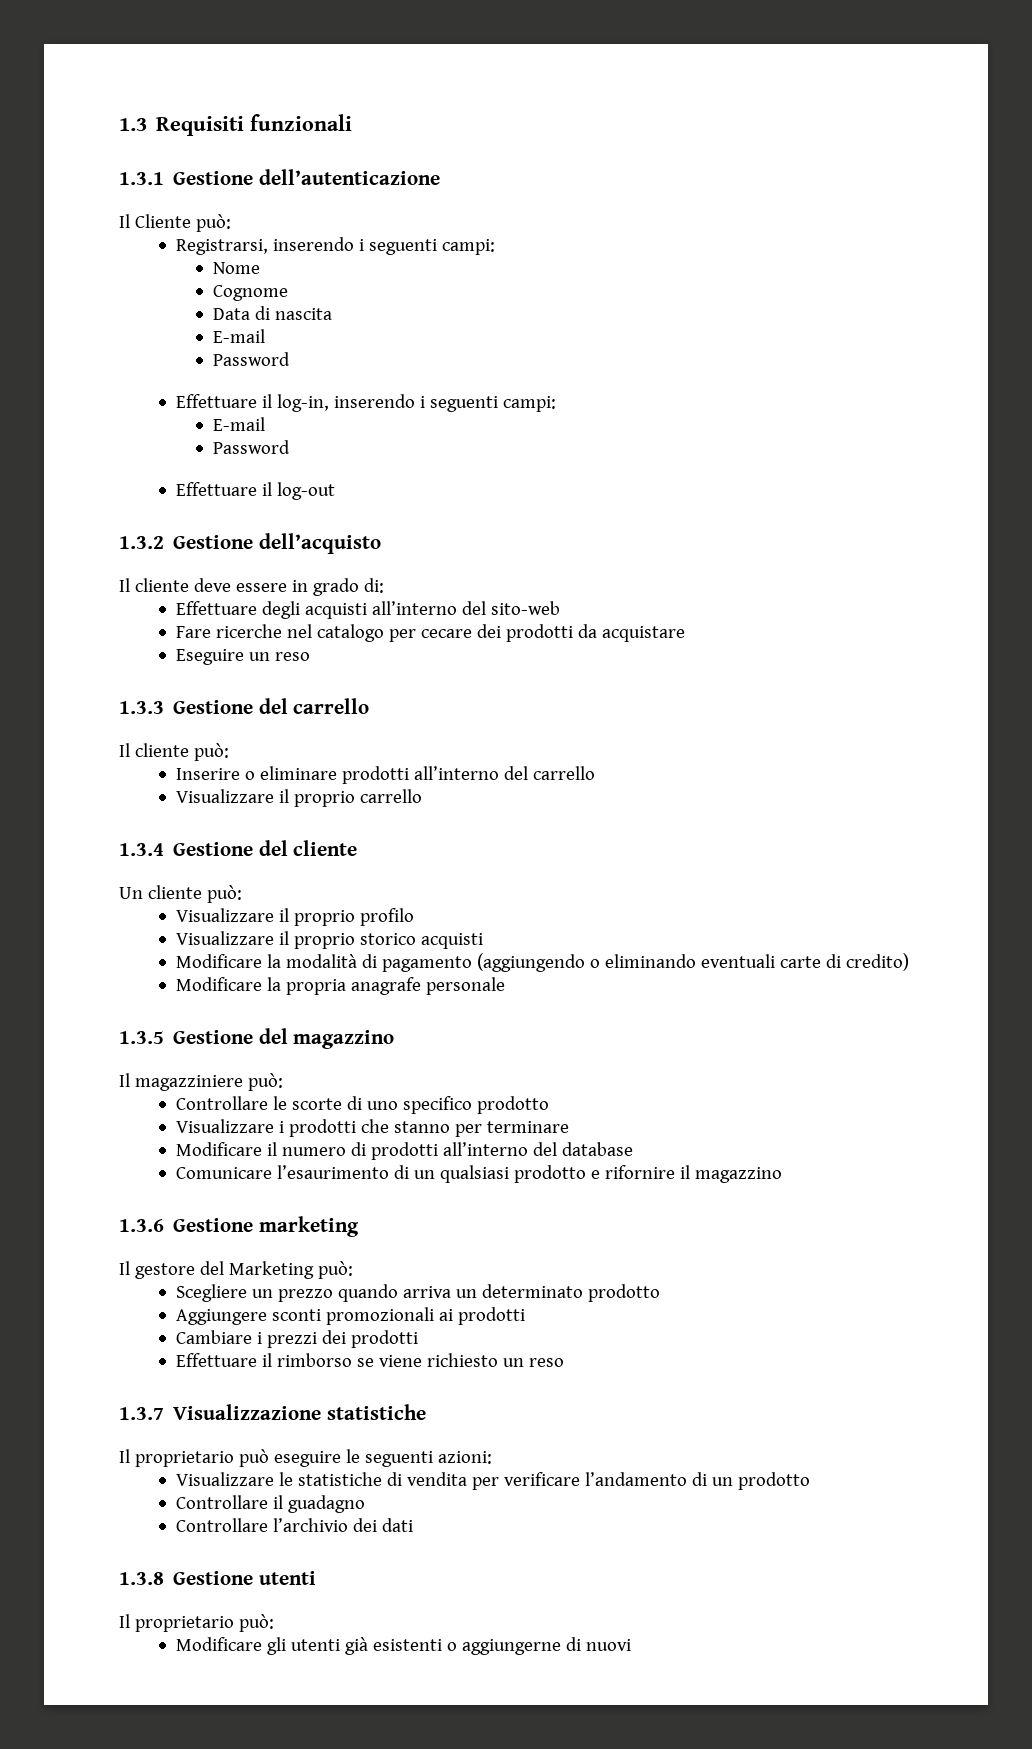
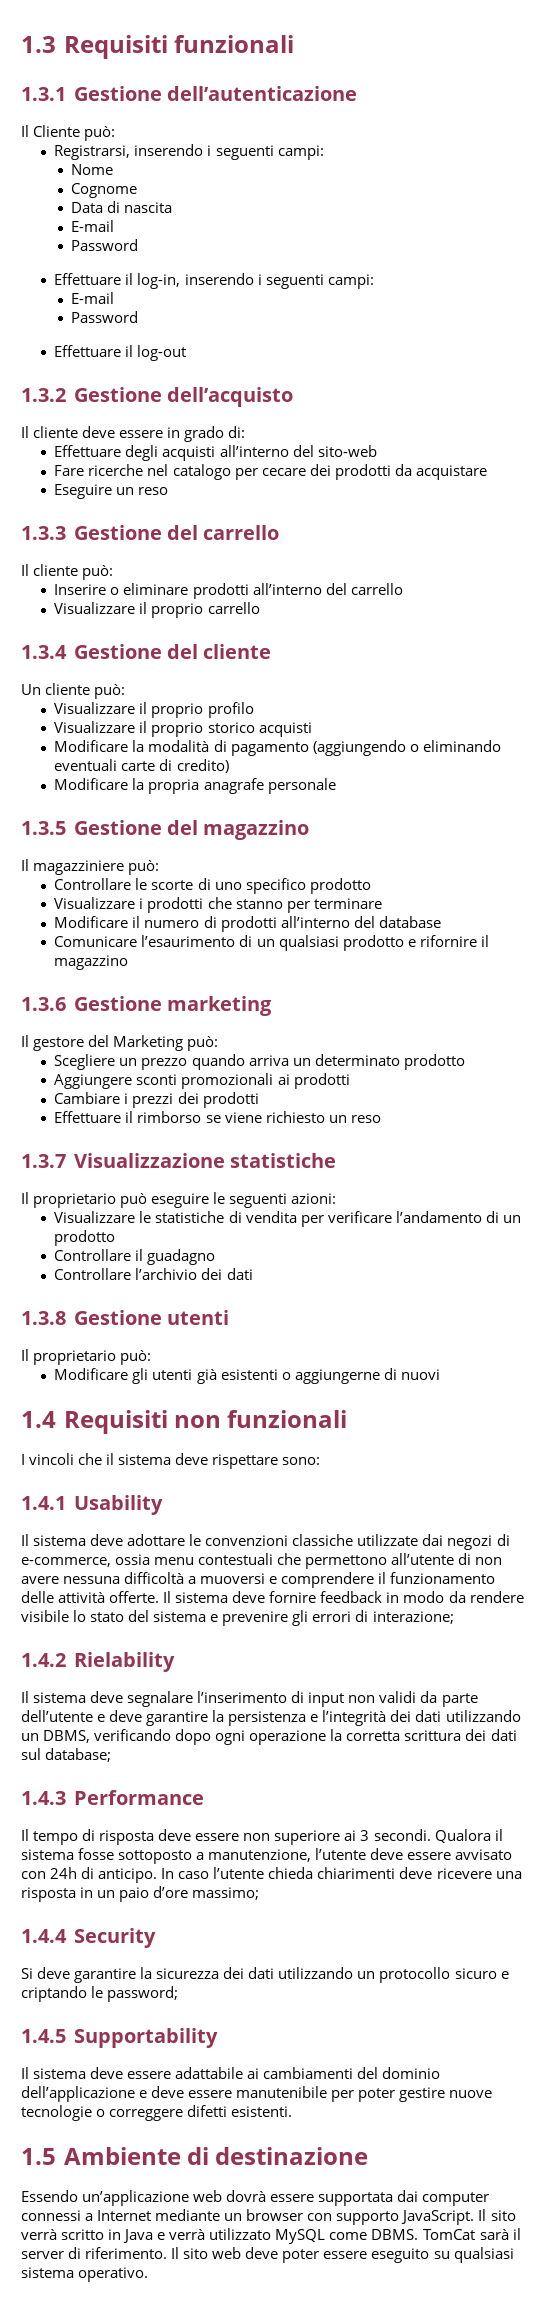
(632, 1645) none -> [21,1410,348,1434] [21,1453,321,1469] [21,1495,163,1515] [21,1534,510,1550] [21,1553,503,1569] [21,1572,496,1588] [21,1591,524,1603] [21,1610,454,1626] [21,1652,175,1672] [21,1691,478,1707] [21,1710,521,1726] [21,1729,517,1745] [21,1748,112,1762] [21,1790,204,1805] [21,1829,503,1845] [21,1848,513,1864] [21,1867,522,1883] [21,1886,260,1902] [21,1928,156,1948] [21,1967,509,1983] [21,1986,179,2002] [21,2028,218,2048] [21,2067,441,2079] [21,2086,493,2102] [21,2105,293,2121] [21,2147,369,2165] [21,2190,490,2206] [21,2209,516,2225] [21,2228,521,2244] [21,2247,514,2263] [21,2267,149,2282] // 1.4 Requisiti non funzionali // I vincoli che il sistema deve rispettare sono: // 1.4.1 Usability // Il sistema deve adottare le convenzioni classiche utilizzate dai negozi di e-commerce, ossia menu contestuali che permettono all’utente di non avere nessuna difficoltà a muoversi e comprendere il funzionamento delle attività offerte. Il sistema deve fornire feedback in modo da rendere visibile lo stato del sistema e prevenire gli errori di interazione; // 1.4.2 Rielability // Il sistema deve segnalare l’inserimento di input non validi da parte dell’utente e deve garantire la persistenza e l’integrità dei dati utilizzando un DBMS, verificando dopo ogni operazione la corretta scrittura dei dati sul database; // 1.4.3 Performance // Il tempo di risposta deve essere non superiore ai 3 secondi. Qualora il sistema fosse sottoposto a manutenzione, l’utente deve essere avvisato con 24h di anticipo. In caso l’utente chieda chiarimenti deve ricevere una risposta in un paio d’ore massimo; // 1.4.4 Security // Si deve garantire la sicurezza dei dati utilizzando un protocollo sicuro e criptando le password; // 1.4.5 Supportability // Il sistema deve essere adattabile ai cambiamenti del dominio dell’applicazione e deve essere manutenibile per poter gestire nuove tecnologie o correggere difetti esistenti. // 1.5 Ambiente di destinazione // Essendo un’applicazione web dovrà essere supportata dai computer connessi a Internet mediante un browser con supporto JavaScript. Il sito verrà scritto in Java e verrà utilizzato MySQL come DBMS. TomCat sarà il server di riferimento. Il sito web deve poter essere eseguito su qualsiasi sistema operativo.

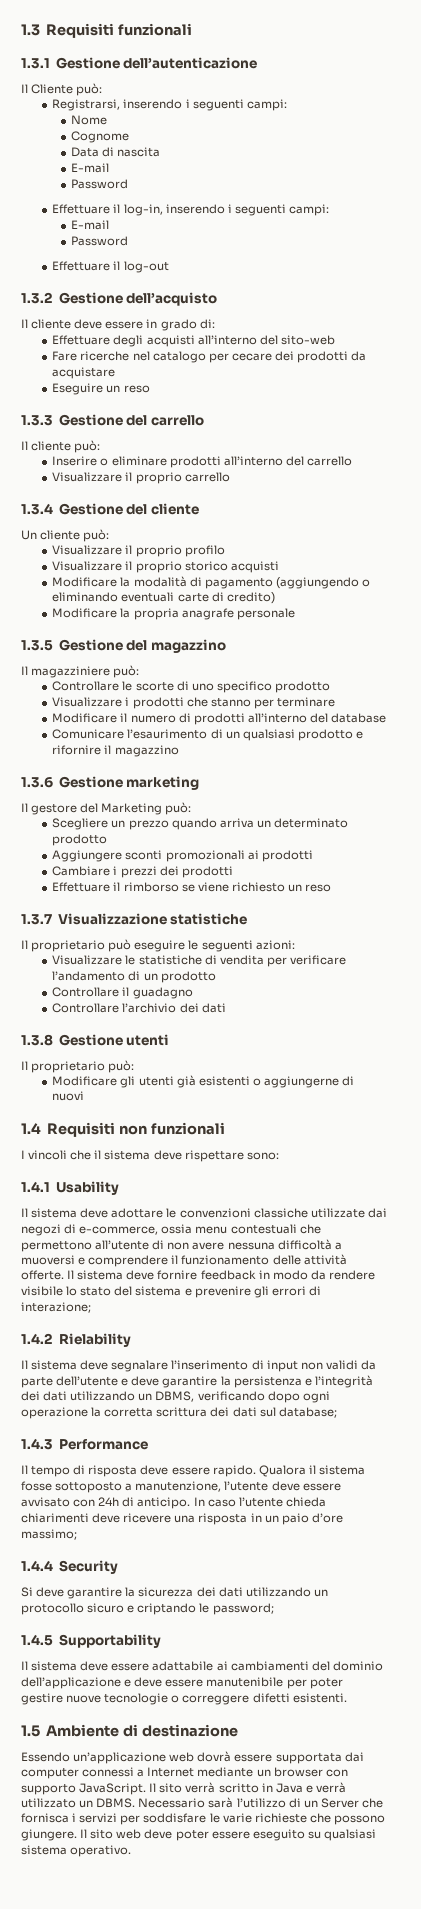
[243,1829,431,1845] non superiore ai 3 secondi. -> [212,1465,256,1477] rapido.
[275,2228,521,2244] [21,2247,168,2259] MySQL come DBMS. TomCat sarà il server di riferimento. -> [79,1797,383,1808] [21,1813,385,1825] [21,1829,77,1841] un DBMS. Necessario sarà l’utilizzo di un Server che fornisca i servizi per soddisfare le varie richieste che possono giungere.

